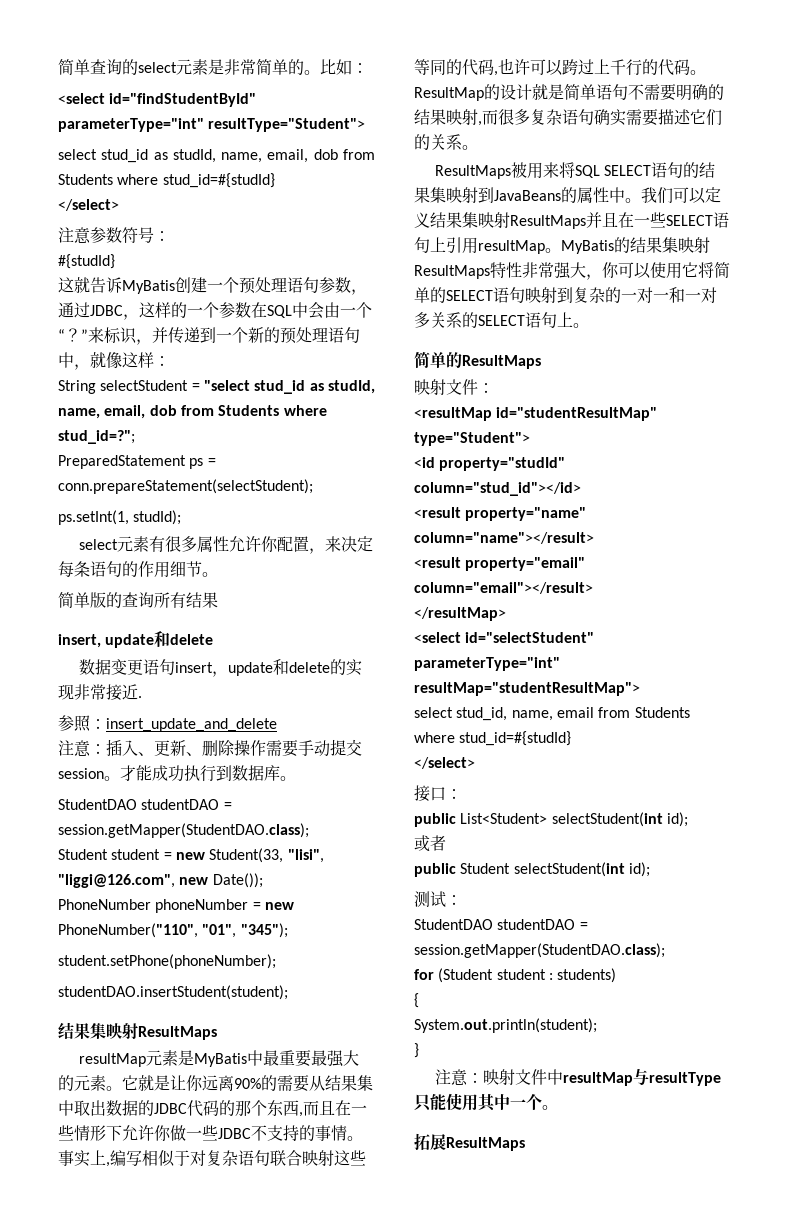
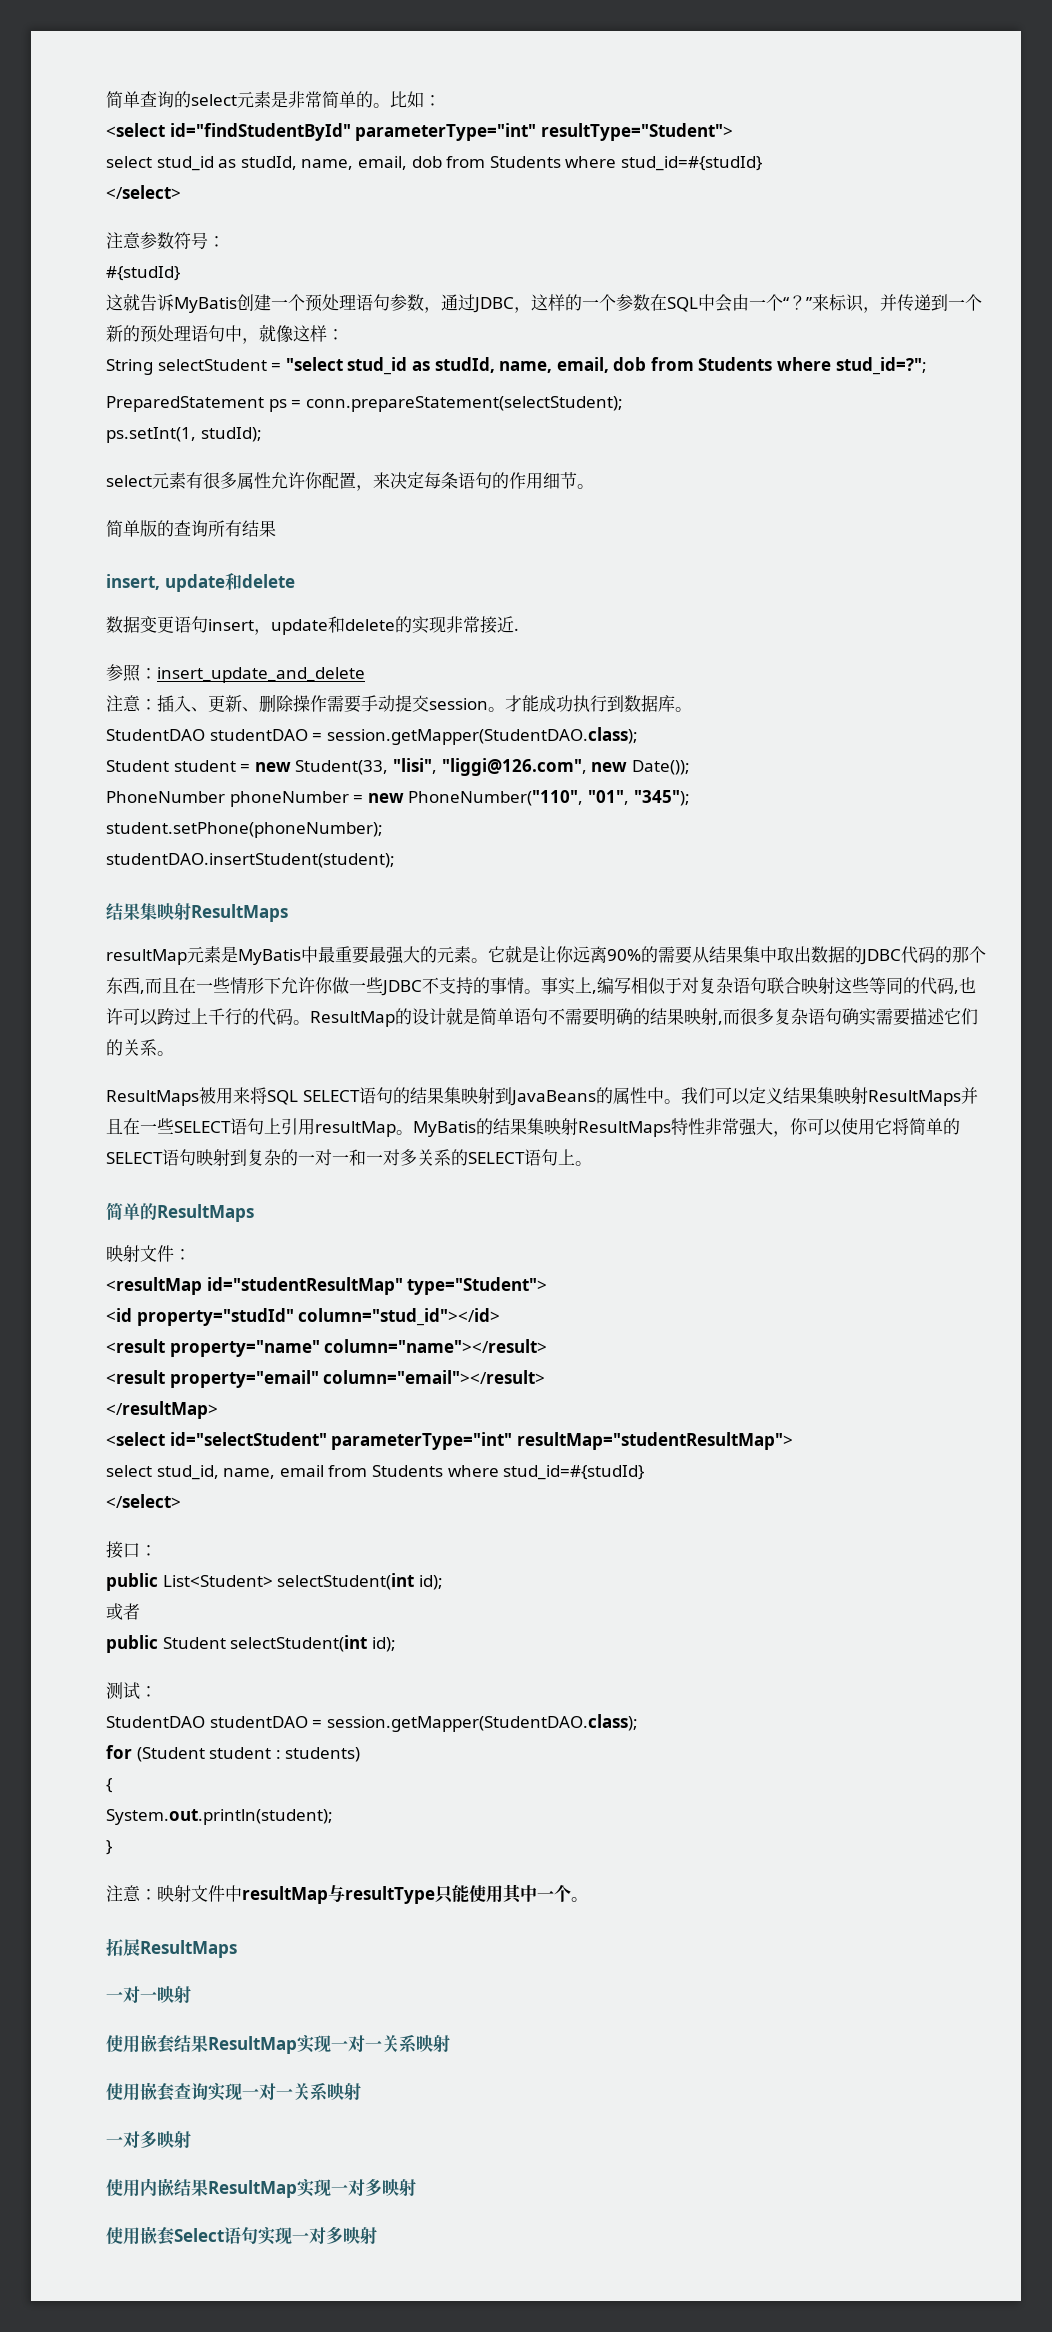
(525, 1144) none -> [106,1986,191,2003] [106,2034,450,2054] [106,2082,361,2101] [106,2130,191,2148] [106,2178,416,2198] [106,2226,377,2245] // 一对一映射 // 使用嵌套结果ResultMap实现一对一关系映射 // 使用嵌套查询实现一对一关系映射 // 一对多映射 // 使用内嵌结果ResultMap实现一对多映射 // 使用嵌套Select语句实现一对多映射

